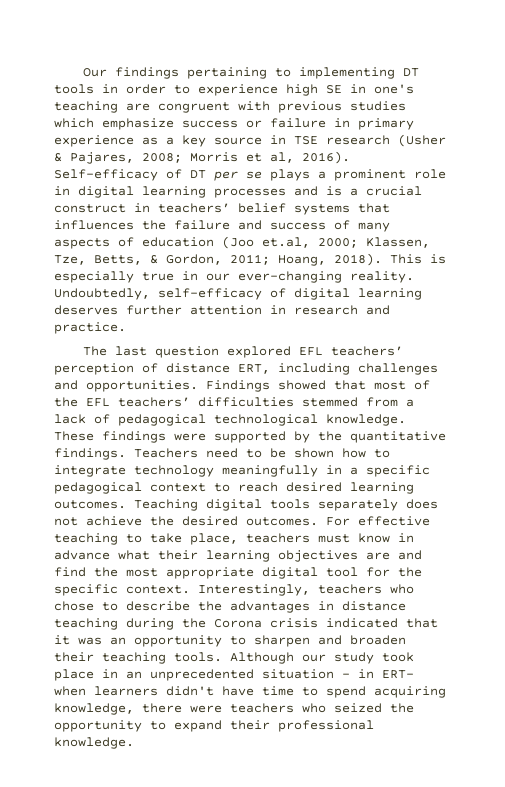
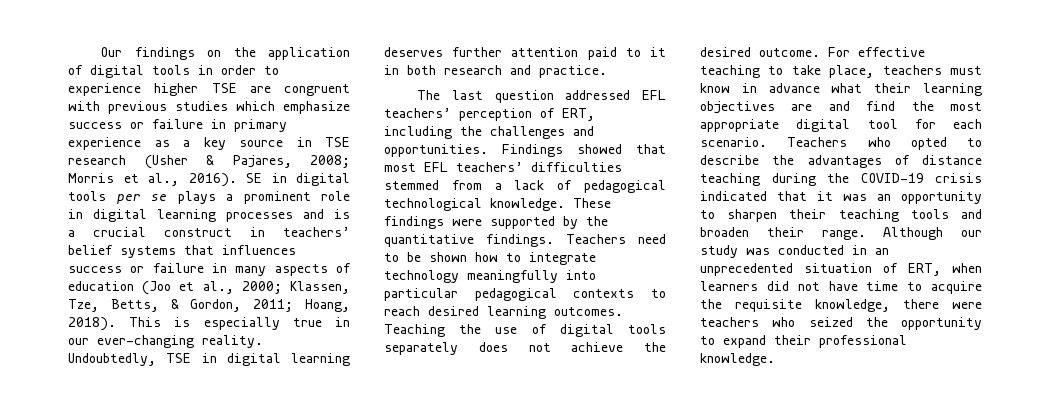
[187,67,420,79] pertaining to implementing DT -> [207,47,350,60] [68,65,144,78] on the application of digital
[286,84,414,96] [54,101,118,113] high SE in one's teaching -> [154,83,237,96] higher TSE
[270,151,350,164] [54,169,206,181] al, 2016). Self-efficacy of DT -> [148,173,350,187] [68,191,106,201] al., 2016). SE in digital tools
[142,220,350,230] the failure and success of -> [68,263,228,273] success or failure in
[262,237,310,248] et.al, -> [179,281,234,294] et al.,
[158,288,286,300] self-efficacy of -> [166,353,217,363] TSE in
[270,305,286,315] in -> [587,47,666,60] [384,65,436,75] paid to it in both
[227,346,292,358] explored -> [565,90,631,100] addressed
[166,363,230,373] distance -> (555, 113) none
(350, 369) none -> [460,126,482,136] the
[414,380,430,390] [54,397,78,407] of the -> (416, 167) none
[326,465,430,477] [54,482,206,494] in a specific pedagogical context -> [566,270,596,280] [384,288,635,301] into particular pedagogical contexts
(198, 505) none -> [459,324,547,334] the use of
[246,517,318,526] outcomes. -> [759,48,820,57] outcome.
[398,567,422,577] [54,584,414,596] [54,601,94,611] the specific context. Interestingly, teachers who chose -> [953,119,982,129] [700,137,947,150] each scenario. Teachers who opted
[318,601,334,611] in -> [894,155,910,165] of
[214,619,262,628] Corona -> [860,173,924,183] COVID-19
(310, 641) none -> [789,209,949,222] their teaching tools
[102,652,222,664] teaching tools. -> [821,230,866,240] range.
[382,652,414,662] [54,669,94,681] took place -> [746,245,844,255] was conducted
[342,669,414,679] [54,686,446,698] - in ERT- when learners didn't have time to spend acquiring -> [883,263,982,276] [700,281,982,294] [700,299,802,312] of ERT, when learners did not have time to acquire the requisite

